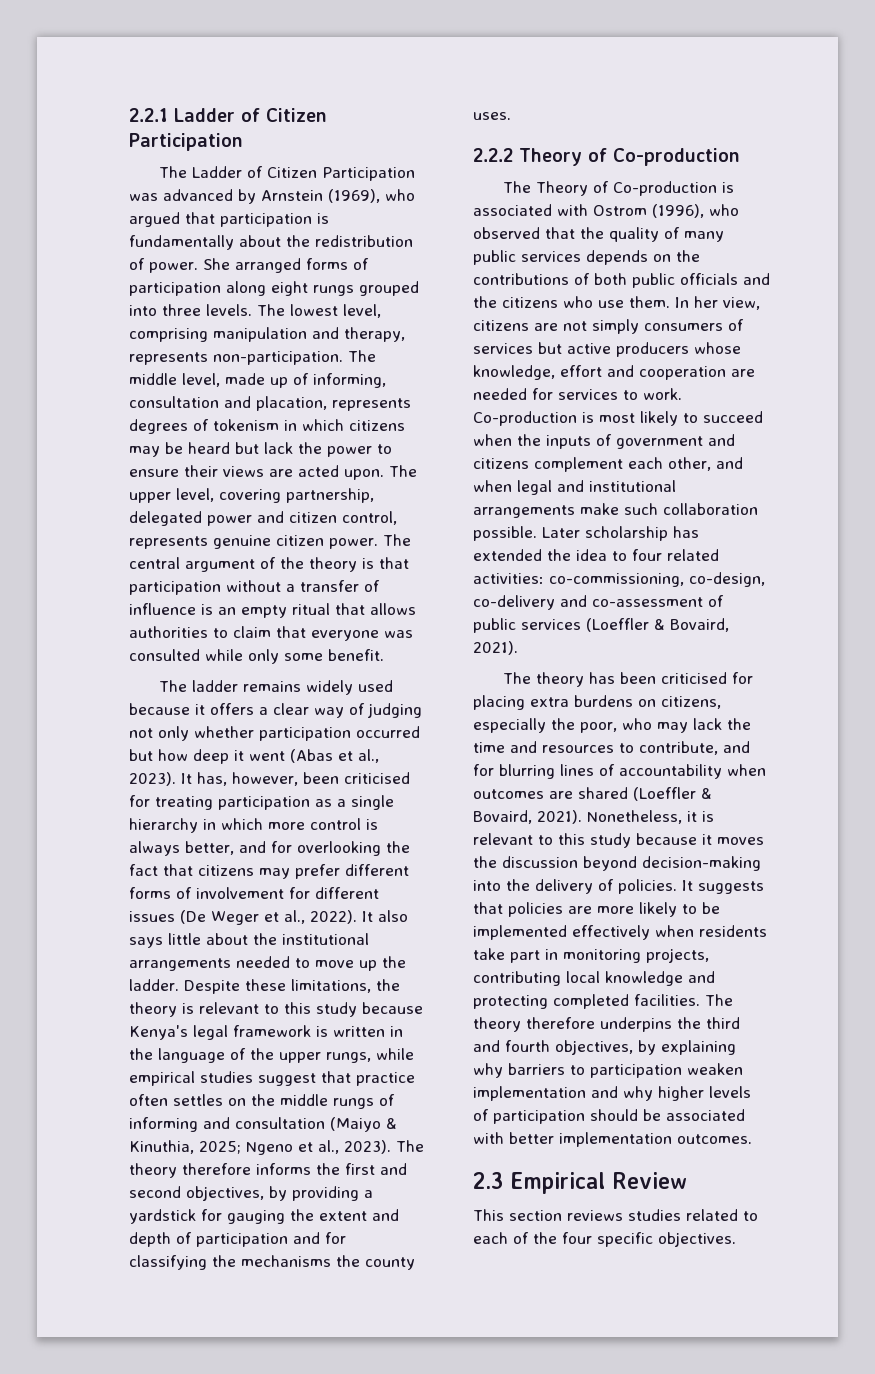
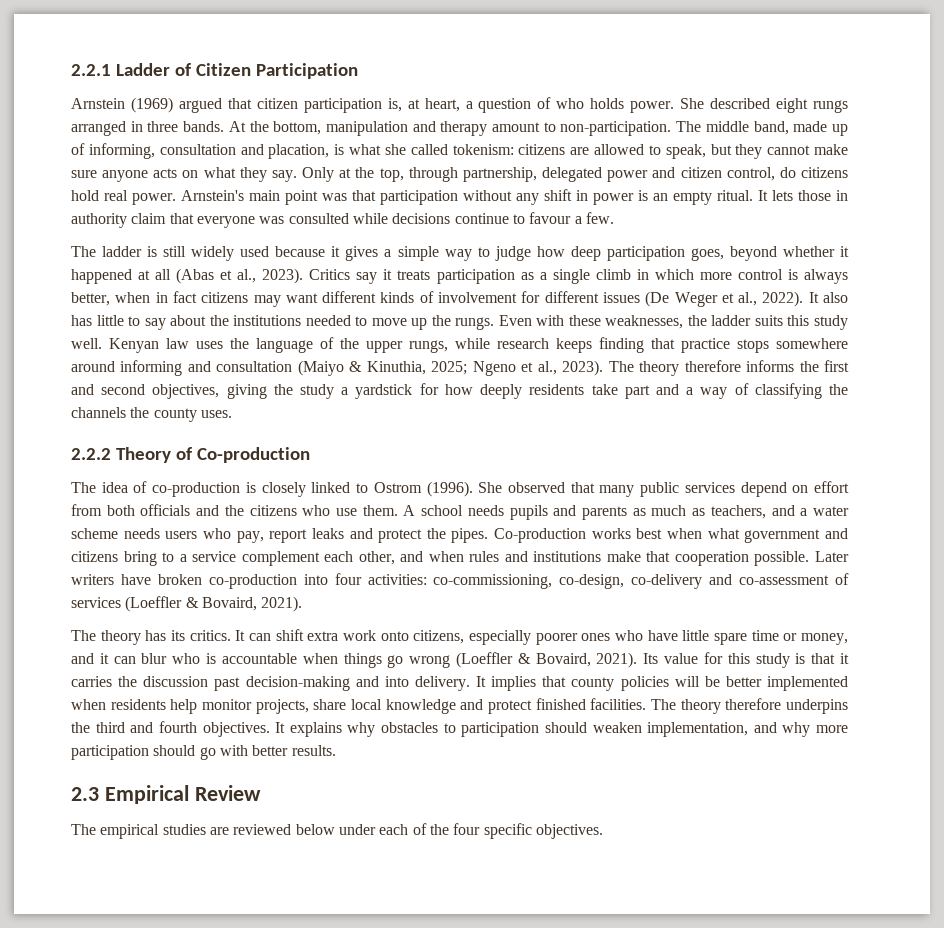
[159,166,416,181] [129,189,415,204] [129,212,329,227] [129,235,413,250] [129,258,369,273] [129,281,419,296] [129,304,381,318] [129,327,405,342] [129,352,208,365] The Ladder of Citizen Participation was advanced by Arnstein (1969), who argued that participation is fundamentally about the redistribution of power. She arranged forms of participation along eight rungs grouped into three levels. The lowest level, comprising manipulation and therapy, represents -> [71,97,849,113] [71,121,556,136] Arnstein (1969) argued that citizen participation is, at heart, a question of who holds power. She described eight rungs arranged in three bands. At the bottom, manipulation and therapy amount to
[182,373,220,387] level, -> [753,121,789,135] band,
[332,398,411,411] [129,419,405,434] [129,442,392,457] [129,465,417,480] [129,488,281,503] represents degrees of tokenism in which citizens may be heard but lack the power to ensure their views are acted upon. The upper level, covering -> [334,144,849,159] [71,167,458,182] is what she called tokenism: citizens are allowed to speak, but they cannot make sure anyone acts on what they say. Only at the top, through
[129,534,411,549] [129,557,409,572] [129,580,380,595] [129,603,416,618] [129,626,228,638] represents genuine citizen power. The central argument of the theory is that participation without a transfer of influence is an empty ritual that allows authorities to -> [779,167,848,178] [71,189,848,205] [71,213,127,228] do citizens hold real power. Arnstein's main point was that participation without any shift in power is an empty ritual. It lets those in authority
[248,649,384,664] only some benefit. -> [392,212,614,224] decisions continue to favour a few.
[243,681,302,692] remains -> [147,246,187,257] is still
[210,703,422,718] [129,726,420,741] [129,749,379,764] [129,772,410,786] [129,795,213,810] offers a clear way of judging not only whether participation occurred but how deep it went (Abas et al., 2023). It has, however, been criticised for treating -> [345,246,849,261] [71,268,431,284] gives a simple way to judge how deep participation goes, beyond whether it happened at all (Abas et al., 2023). Critics say it treats
[129,818,198,833] hierarchy -> [595,269,631,280] climb
[239,841,410,856] [129,864,409,879] [129,887,171,899] and for overlooking the fact that citizens may prefer different forms -> [115,291,415,307] when in fact citizens may want different kinds
[129,933,369,948] [129,958,231,971] says little about the institutional arrangements -> [71,315,302,330] has little to say about the institutions
[129,979,400,994] [129,1002,423,1017] [129,1025,403,1040] ladder. Despite these limitations, the theory is relevant to this study because Kenya's legal framework is written in -> [455,315,848,330] [71,338,223,353] rungs. Even with these weaknesses, the ladder suits this study well. Kenyan law uses
[129,1071,415,1086] [129,1094,395,1109] empirical studies suggest that practice often settles on the middle rungs of -> [497,337,848,353] [71,361,115,372] research keeps finding that practice stops somewhere around
[269,1186,373,1201] [129,1209,399,1224] [129,1232,346,1247] by providing a yardstick for gauging the extent and depth of participation and for -> [226,383,749,399] giving the study a yardstick for how deeply residents take part and a way of
[241,1255,331,1267] mechanisms -> [71,407,126,418] channels
[536,181,735,196] [473,204,739,218] [473,227,724,242] [473,250,700,265] [473,273,675,288] Theory of Co-production is associated with Ostrom (1996), who observed that the quality of many public services depends on the contributions of both public -> [101,481,849,497] [71,504,135,516] idea of co-production is closely linked to Ostrom (1996). She observed that many public services depend on effort from both
[675,296,760,310] [473,319,744,334] [473,342,741,357] [473,365,755,380] [473,388,682,400] [473,411,763,426] [473,434,735,449] [473,458,529,469] In her view, citizens are not simply consumers of services but active producers whose knowledge, effort and cooperation are needed for services to work. Co-production is most likely to succeed when the inputs of government and citizens -> [403,505,849,520] [71,528,848,543] [71,551,237,566] A school needs pupils and parents as much as teachers, and a water scheme needs users who pay, report leaks and protect the pipes. Co-production works best when what government and citizens bring to a service
[517,480,676,495] [473,503,758,518] [473,526,699,541] [473,549,719,561] legal and institutional arrangements make such collaboration possible. Later scholarship has extended the idea to four related -> [469,551,849,566] [71,573,362,589] rules and institutions make that cooperation possible. Later writers have broken co-production into four
[473,618,516,633] public -> (849, 579) none
[620,672,754,684] [473,695,721,710] [473,718,751,733] [473,741,750,755] [473,764,766,779] [473,787,712,801] [473,810,714,824] [473,833,764,848] [473,856,761,871] [473,879,764,894] [473,902,720,917] [473,925,767,940] [473,948,709,963] [473,971,561,986] been criticised for placing extra burdens on citizens, especially the poor, who may lack the time and resources to contribute, and for blurring lines of accountability when outcomes are shared (Loeffler & Bovaird, 2021). Nonetheless, it is relevant to this study because it moves the discussion beyond decision-making into the delivery of policies. It suggests that policies are more likely to be implemented effectively when residents take part in monitoring projects, contributing -> [171,629,848,645] [71,652,850,668] [71,676,848,691] [71,699,347,714] its critics. It can shift extra work onto citizens, especially poorer ones who have little spare time or money, and it can blur who is accountable when things go wrong (Loeffler & Bovaird, 2021). Its value for this study is that it carries the discussion past decision-making and into delivery. It implies that county policies will be better implemented when residents help monitor projects, share
[473,994,629,1009] protecting completed -> [488,698,586,714] protect finished
[555,1040,736,1055] [473,1063,743,1078] [473,1086,751,1101] [473,1109,745,1124] [473,1132,752,1147] [473,1172,687,1194] [473,1209,758,1221] objectives, by explaining why barriers to participation weaken implementation and why higher levels of participation should be associated with better implementation outcomes. // 2.3 Empirical Review // This section reviews studies related to -> [202,722,848,737] [71,745,336,760] [71,785,261,804] [71,824,376,839] objectives. It explains why obstacles to participation should weaken implementation, and why more participation should go with better results. // 2.3 Empirical Review // The empirical studies are reviewed below under

